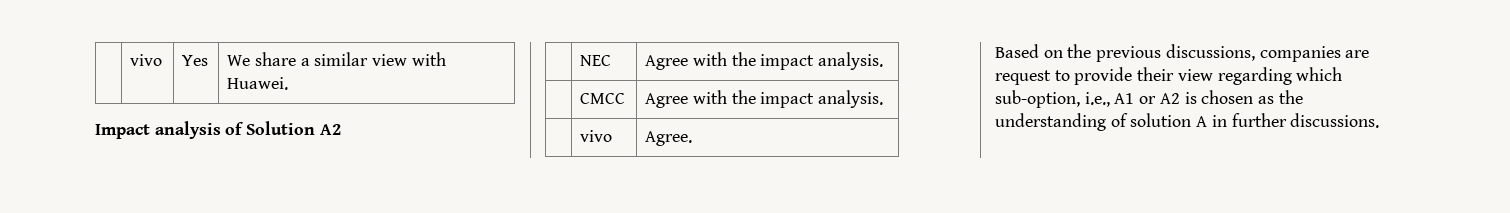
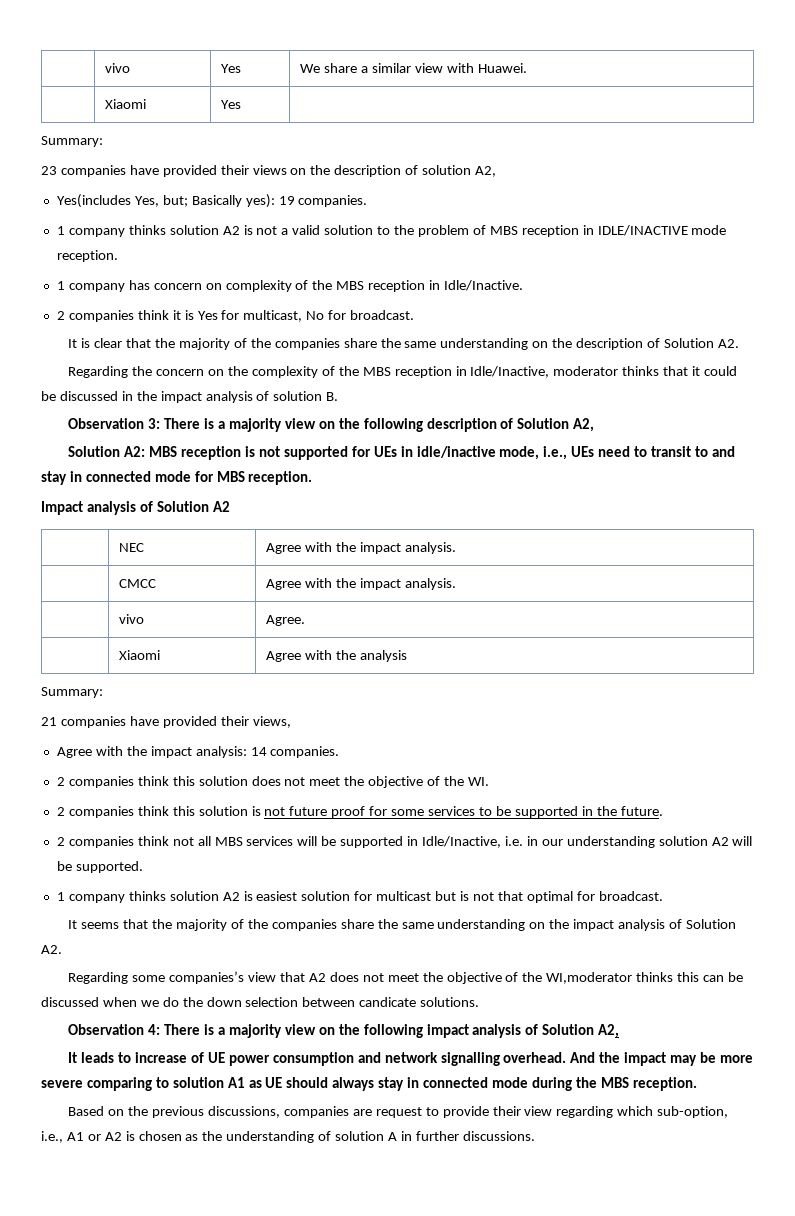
(289, 83) none -> [105,99,147,109] [221,100,242,109] [41,136,103,147] [41,165,497,177] [56,194,368,208] [56,225,727,237] [56,250,118,262] [56,280,524,292] [56,310,415,322] [68,338,739,350] [68,366,738,378] [41,391,339,403] [68,418,595,432] [68,446,735,460] [41,471,313,485] // | Xiaomi | Yes | // Summary: // 23 companies have provided their views on the description of solution A2, // Yes(includes Yes, but; Basically yes): 19 companies. // 1 company thinks solution A2 is not a valid solution to the problem of MBS reception in IDLE/INACTIVE mode reception. // 1 company has concern on complexity of the MBS reception in Idle/Inactive. // 2 companies think it is Yes for multicast, No for broadcast. // It is clear that the majority of the companies share the same understanding on the description of Solution A2. // Regarding the concern on the complexity of the MBS reception in Idle/Inactive, moderator thinks that it could be discussed in the impact analysis of solution B. // Observation 3: There is a majority view on the following description of Solution A2, // Solution A2: MBS reception is not supported for UEs in idle/inactive mode, i.e., UEs need to transit to and stay in connected mode for MBS reception.
(693, 138) none -> [119,650,161,660] [266,650,407,662] [41,687,103,698] [41,716,291,728] [56,746,340,758] [56,776,489,788] [56,806,663,818] [56,836,753,848] [56,861,143,873] [56,891,663,903] [68,919,736,931] [41,945,62,954] [68,971,743,984] [41,997,480,1007] [68,1024,620,1038] [68,1052,753,1066] [41,1077,697,1091] // | Xiaomi | Agree with the analysis // Summary: // 21 companies have provided their views, // Agree with the impact analysis: 14 companies. // 2 companies think this solution does not meet the objective of the WI. // 2 companies think this solution is not future proof for some services to be supported in the future. // 2 companies think not all MBS services will be supported in Idle/Inactive, i.e. in our understanding solution A2 will be supported. // 1 company thinks solution A2 is easiest solution for multicast but is not that optimal for broadcast. // It seems that the majority of the companies share the same understanding on the impact analysis of Solution A2. // Regarding some companies’s view that A2 does not meet the objective of the WI,moderator thinks this can be discussed when we do the down selection between candicate solutions. // Observation 4: There is a majority view on the following impact analysis of Solution A2, // It leads to increase of UE power consumption and network signalling overhead. And the impact may be more severe comparing to solution A1 as UE should always stay in connected mode during the MBS reception.

